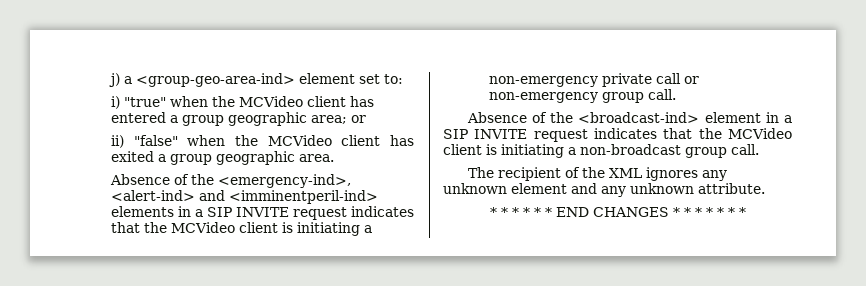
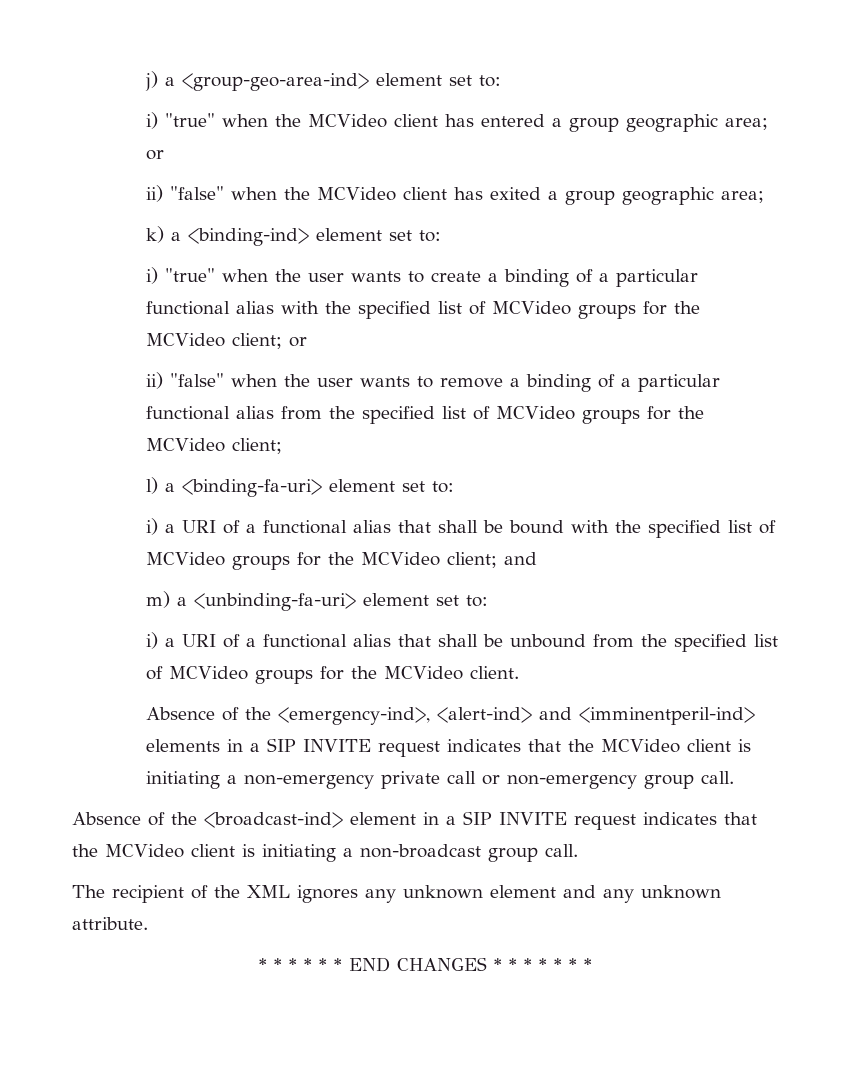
[298,154,334,162] area. -> [721,191,765,203] [146,226,442,246] [146,267,699,287] [146,301,701,319] [146,333,308,349] [146,372,721,392] [146,406,705,424] [146,438,283,454] [146,477,455,497] [146,518,777,538] [146,552,538,570] [146,591,489,611] [146,632,779,652] [146,666,520,684] area; // k) a <binding-ind> element set to: // i) "true" when the user wants to create a binding of a particular functional alias with the specified list of MCVideo groups for the MCVideo client; or // ii) "false" when the user wants to remove a binding of a particular functional alias from the specified list of MCVideo groups for the MCVideo client; // l) a <binding-fa-uri> element set to: // i) a URI of a functional alias that shall be bound with the specified list of MCVideo groups for the MCVideo client; and // m) a <unbinding-fa-uri> element set to: // i) a URI of a functional alias that shall be unbound from the specified list of MCVideo groups for the MCVideo client.

